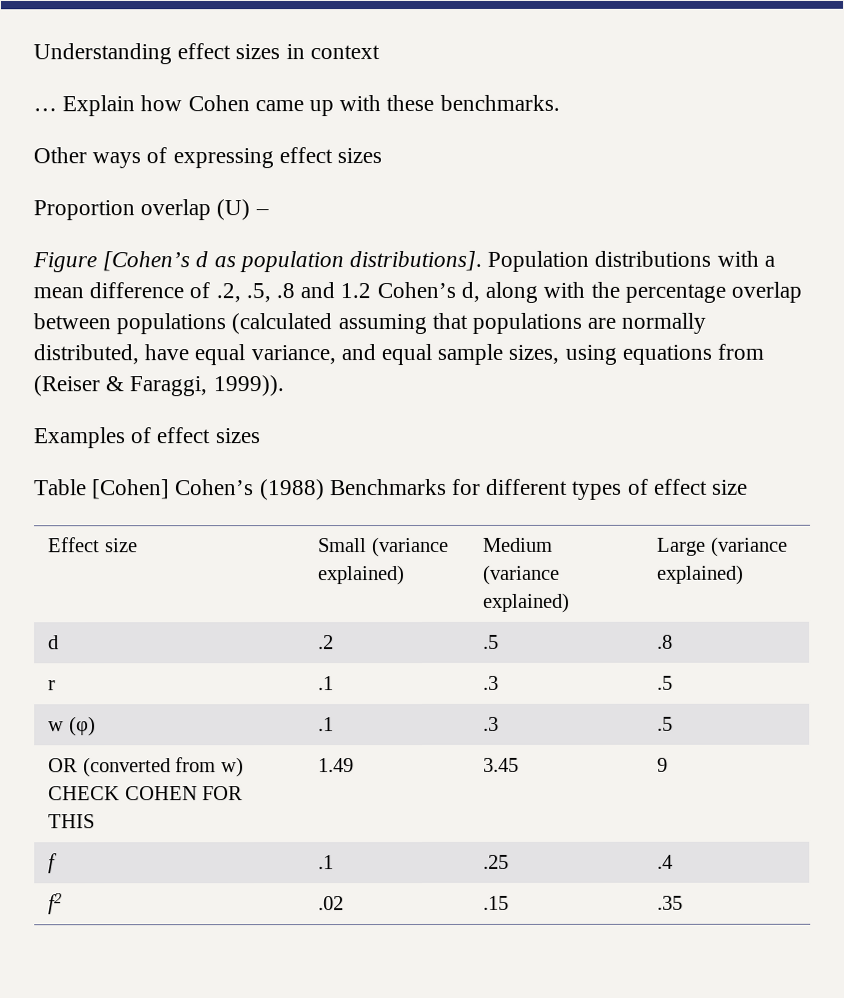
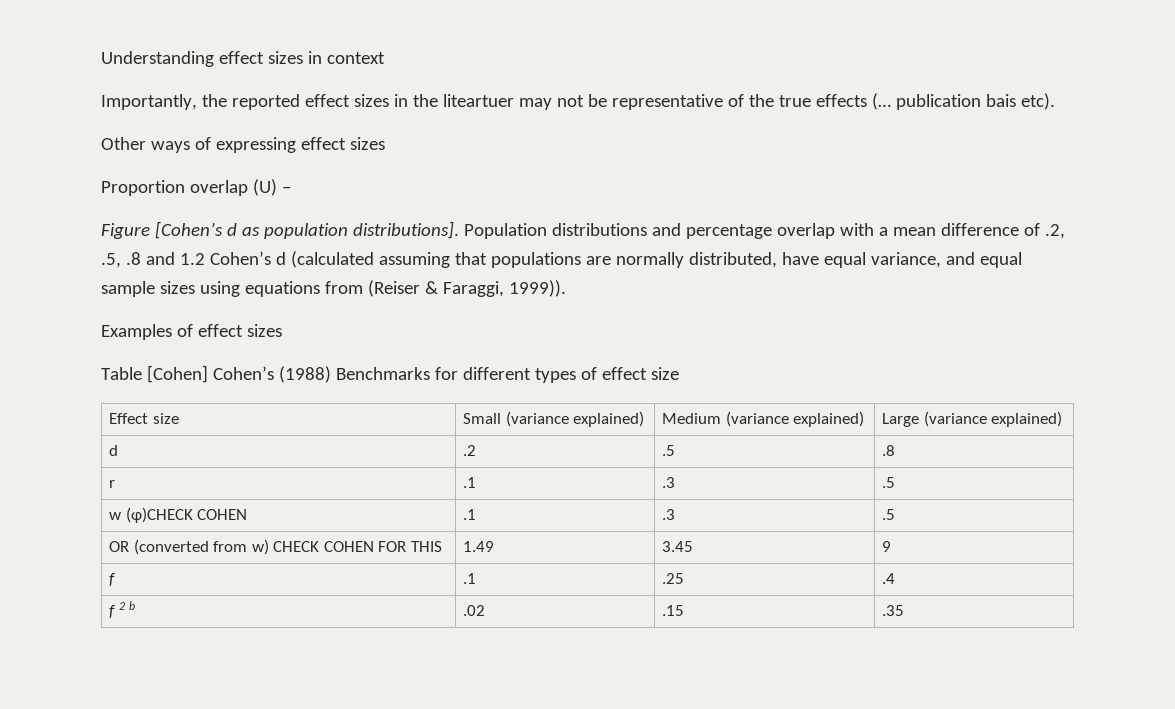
[33,94,560,117] … Explain how Cohen came up with these benchmarks. -> [101,93,1055,110] Importantly, the reported effect sizes in the liteartuer may not be representative of the true effects (… publication bais etc).
(712, 258) none -> [651,223,835,239] and percentage overlap
[460,281,802,303] [33,313,227,335] d, along with the percentage overlap between populations -> [275,252,286,265] d
[508,344,560,364] sizes, -> [159,281,195,294] sizes
[68,716,96,737] (φ) -> [125,507,248,523] (φ)CHECK COHEN
[48,893,63,915] f2 -> [109,601,136,618] f 2 b

